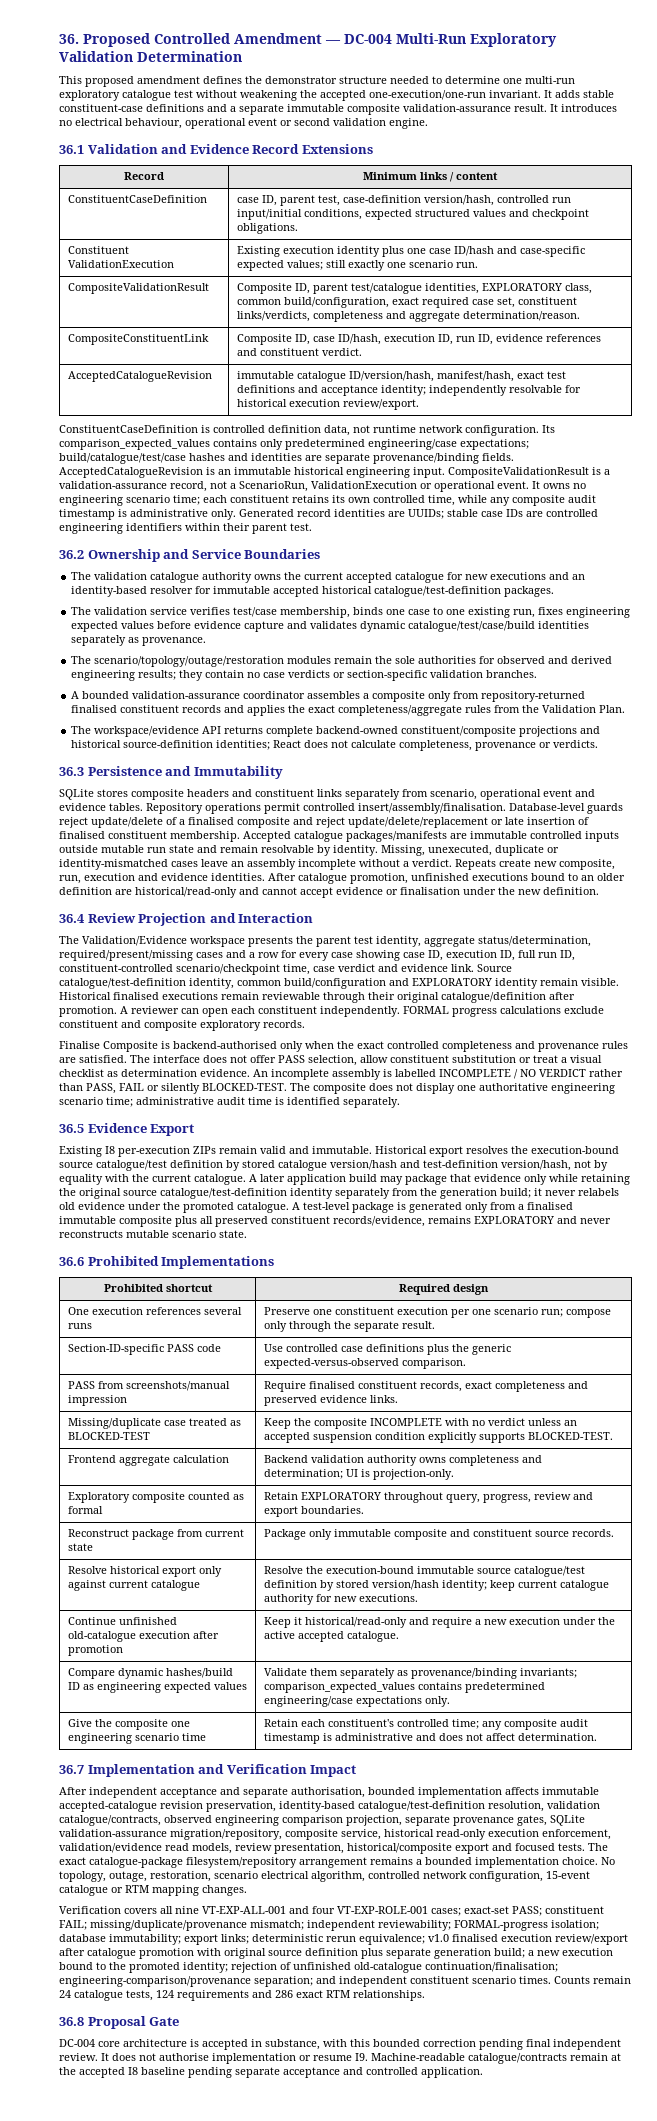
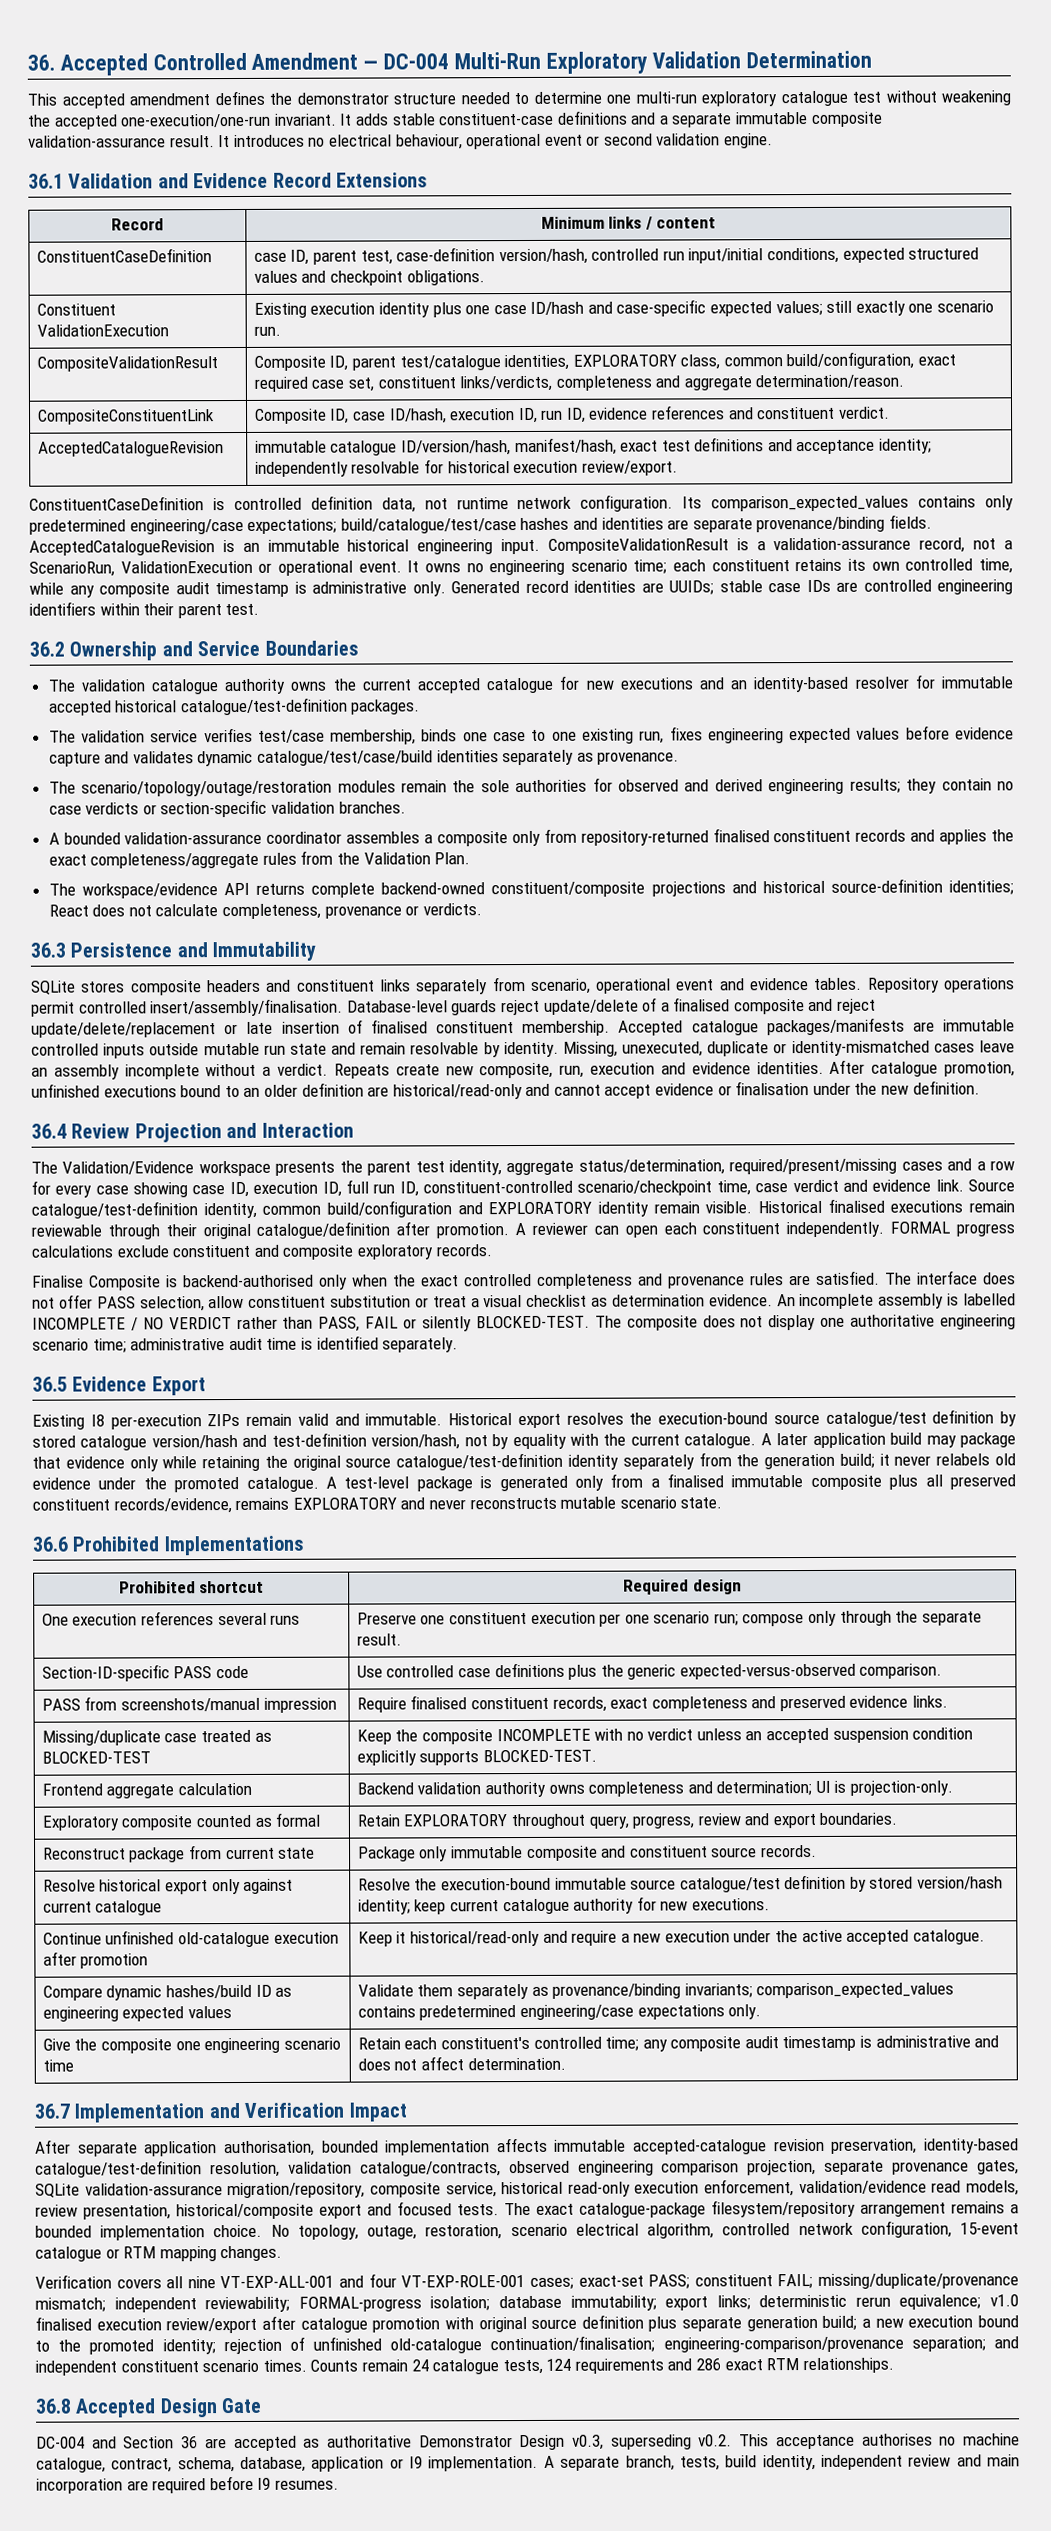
[83,33,150,47] Proposed -> [59,53,148,76] Accepted
[85,76,134,87] proposed -> [61,93,125,109] accepted
[89,1787,288,1798] independent acceptance and separate -> [77,2141,218,2157] separate application
[87,2016,146,2029] Proposal -> [75,2398,218,2418] Accepted Design
[98,2039,621,2050] [59,2053,621,2064] [59,2067,483,2078] core architecture is accepted in substance, with this bounded correction pending final independent review. It does not authorise implementation or resume I9. Machine-readable catalogue/contracts remain at the accepted I8 baseline pending separate acceptance and controlled application. -> [91,2433,1021,2452] [36,2454,1021,2473] [36,2475,339,2494] and Section 36 are accepted as authoritative Demonstrator Design v0.3, superseding v0.2. This acceptance authorises no machine catalogue, contract, schema, database, application or I9 implementation. A separate branch, tests, build identity, independent review and main incorporation are required before I9 resumes.

